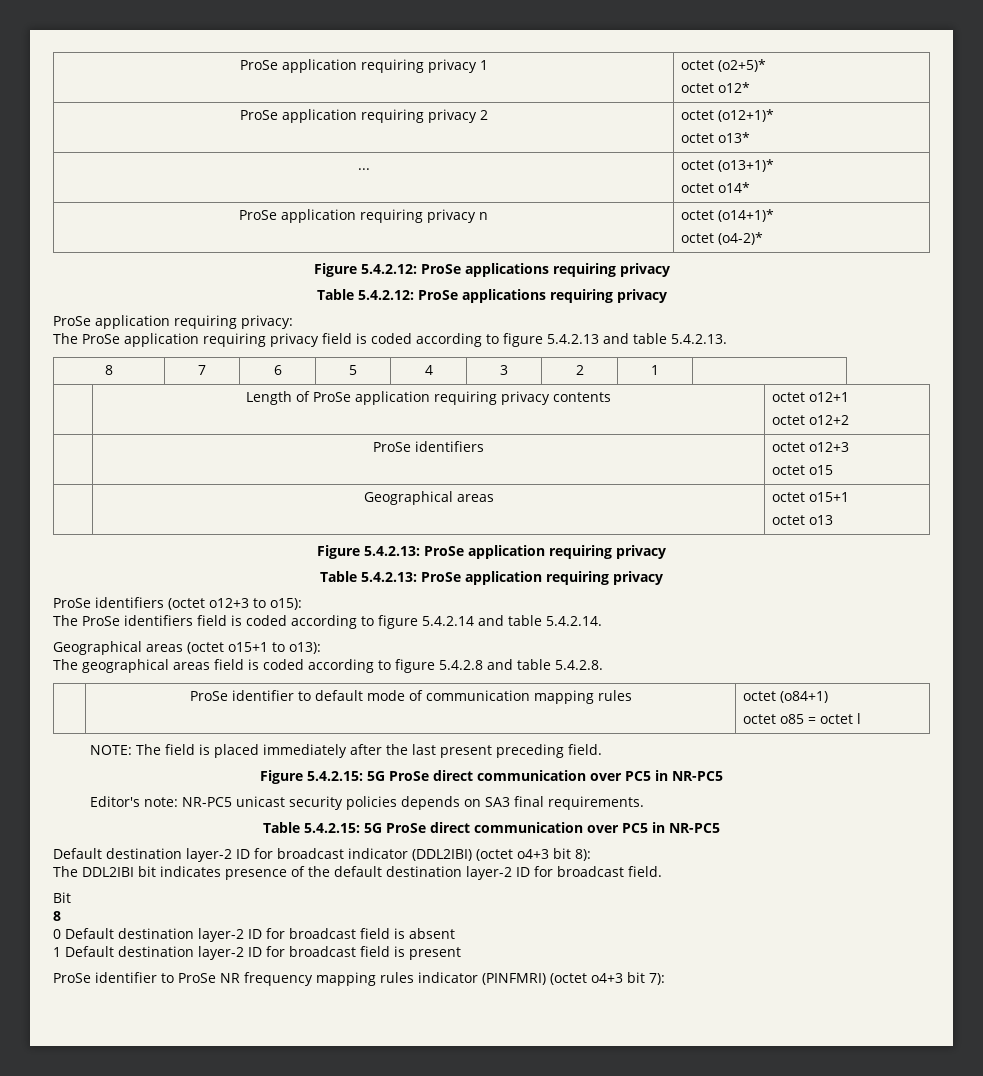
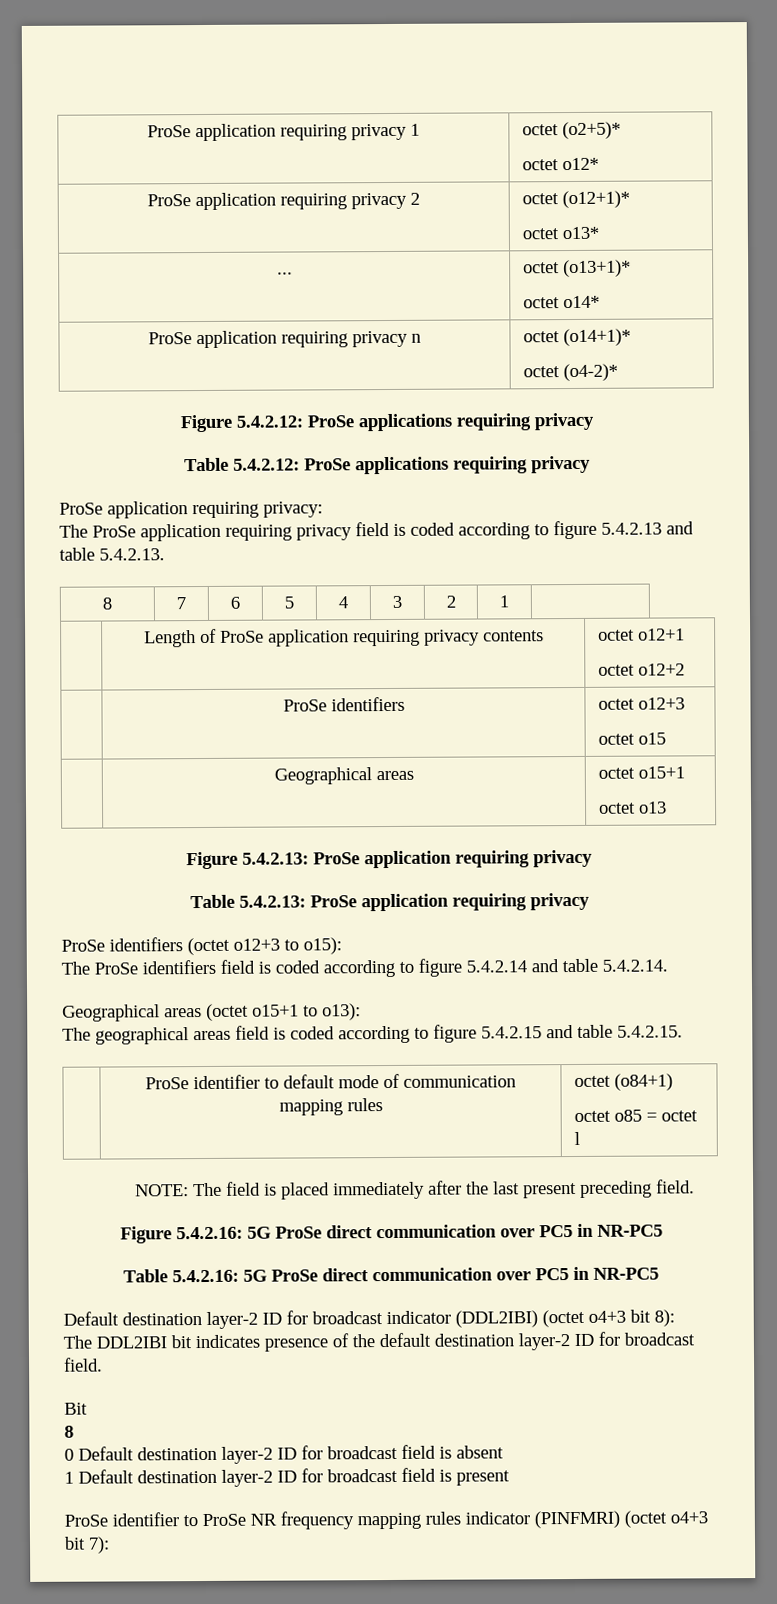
[439,659,603,670] 5.4.2.8 and table 5.4.2.8. -> [481,1024,683,1039] 5.4.2.15 and table 5.4.2.15.
[307,770,723,781] [90,796,645,810] [263,822,360,833] 5.4.2.15: 5G ProSe direct communication over PC5 in NR-PC5 // Editor's note: NR-PC5 unicast security policies depends on SA3 final requirements. // Table 5.4.2.15: -> [175,1223,663,1240] [123,1269,239,1283] 5.4.2.16: 5G ProSe direct communication over PC5 in NR-PC5 // Table 5.4.2.16:

